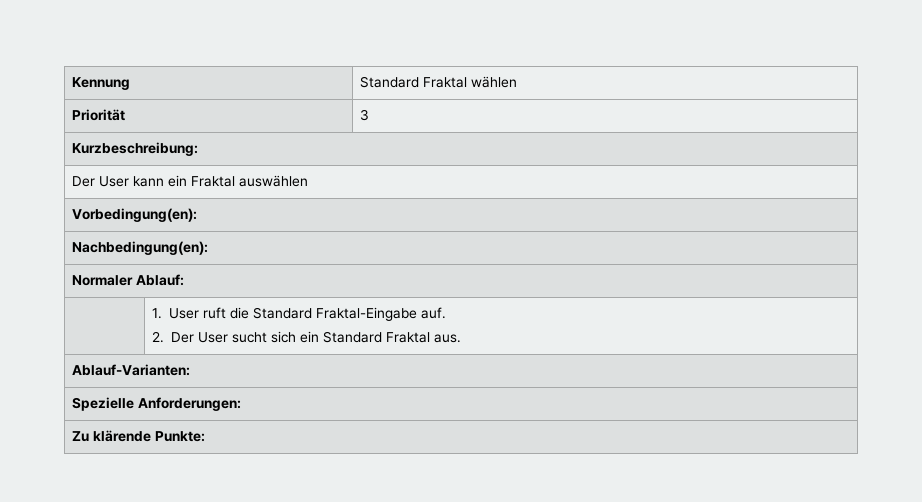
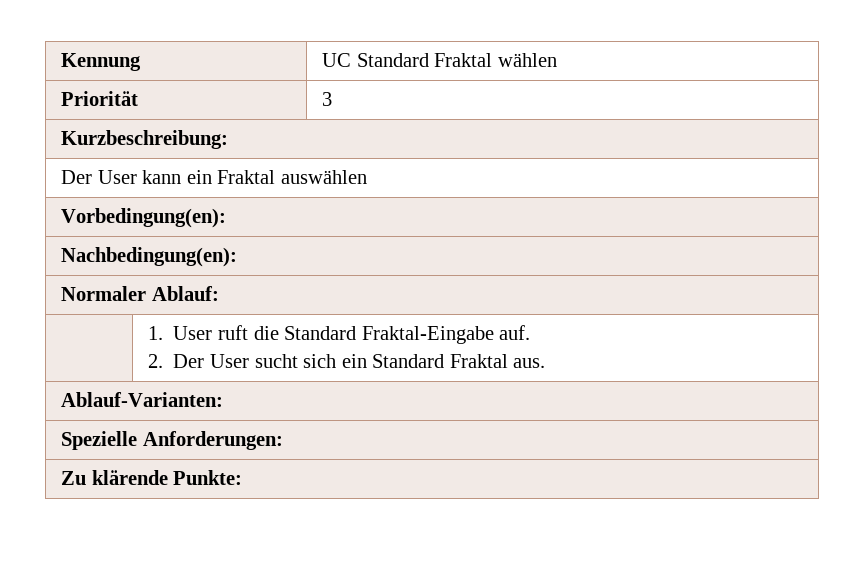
(130, 83) none -> [322,53,352,67] UC

